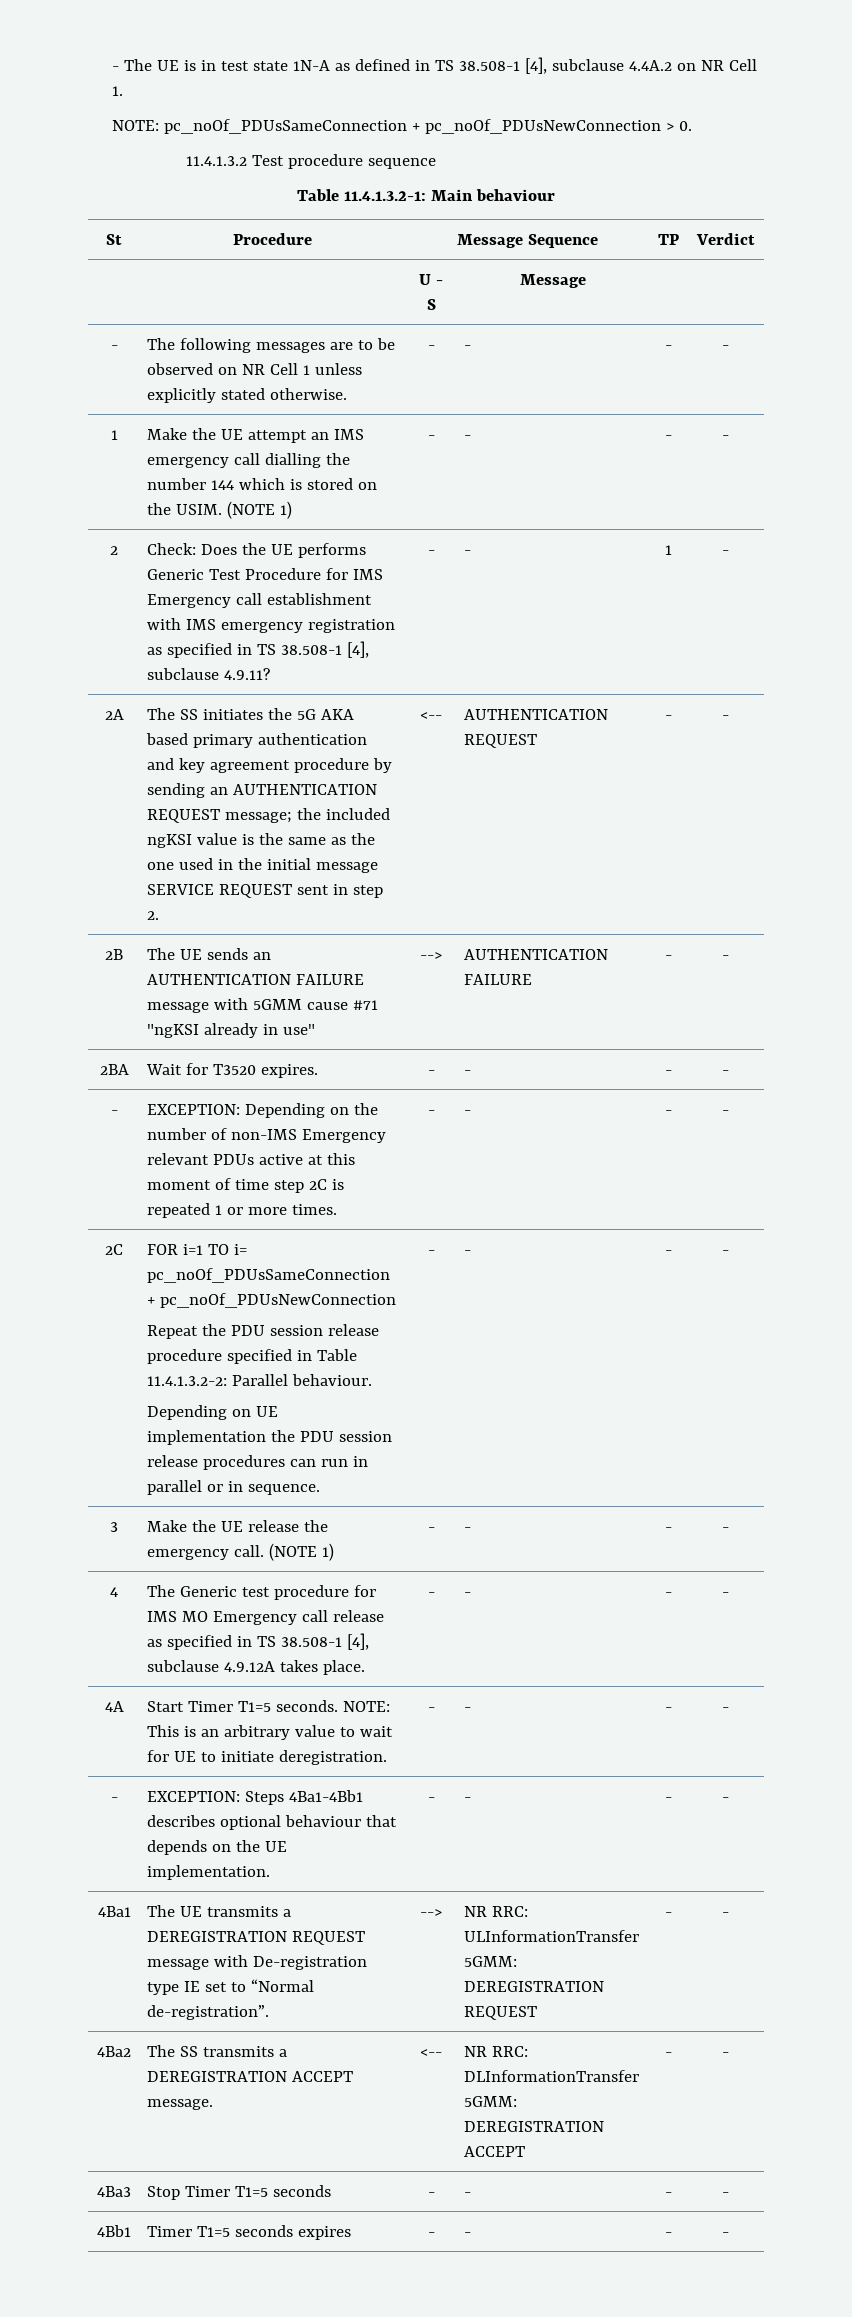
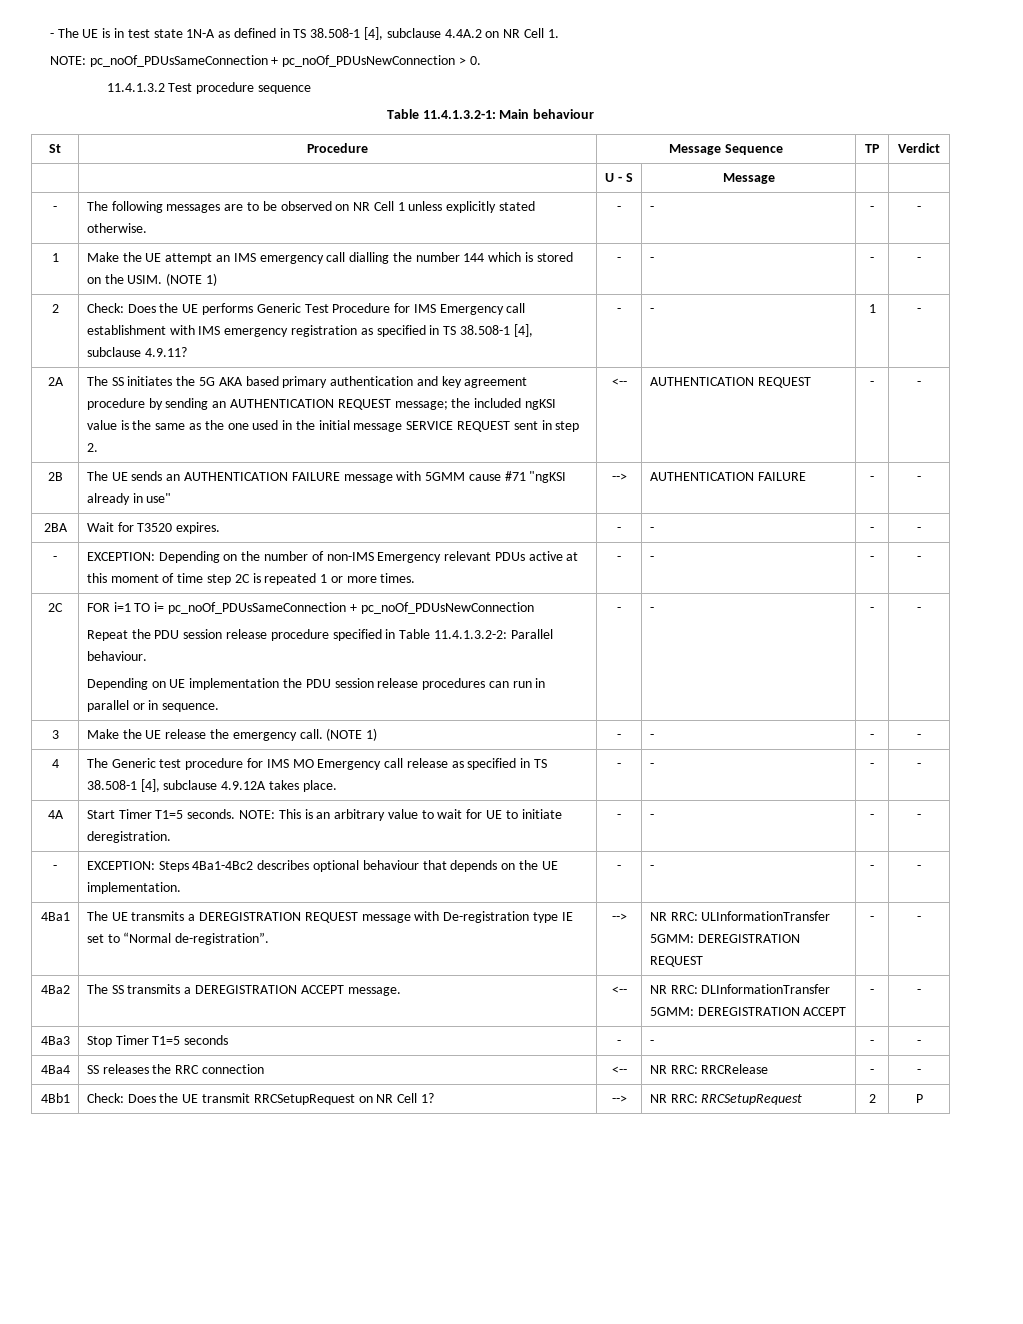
[288,1790,363,1802] 4Ba1-4Bb1 -> [192,861,254,870] 4Ba1-4Bc2
[97,2225,131,2237] [147,2225,351,2240] [427,2232,435,2237] [464,2232,472,2237] [665,2232,672,2237] [722,2232,729,2237] 4Bb1 | Timer T1=5 seconds expires | - | - | - | - -> [40,1065,70,1074] [86,1064,264,1074] [611,1066,627,1074] [649,1064,769,1074] [870,1069,874,1074] [917,1069,921,1074] [40,1093,70,1103] [86,1093,434,1105] [611,1095,627,1103] [649,1094,803,1105] [868,1094,876,1103] [915,1094,923,1103] 4Ba4 | SS releases the RRC connection | <-- | NR RRC: RRCRelease | - | - // 4Bb1 | Check: Does the UE transmit RRCSetupRequest on NR Cell 1? | --> | NR RRC: RRCSetupRequest | 2 | P

